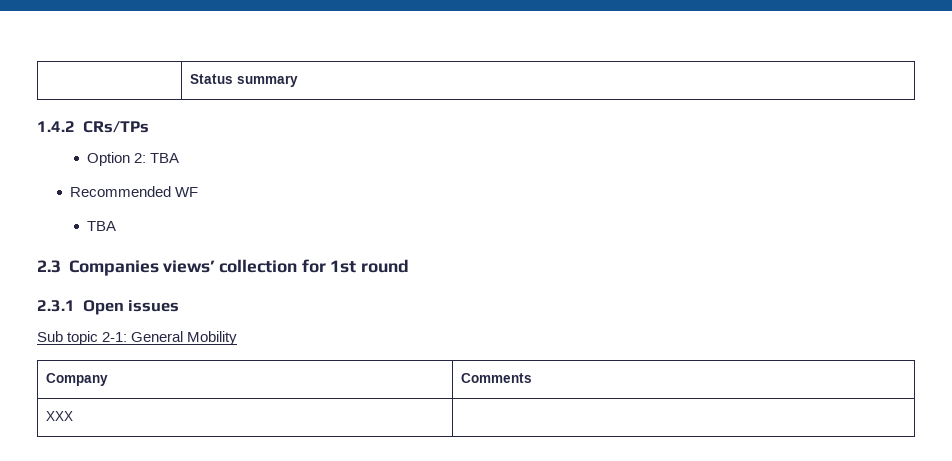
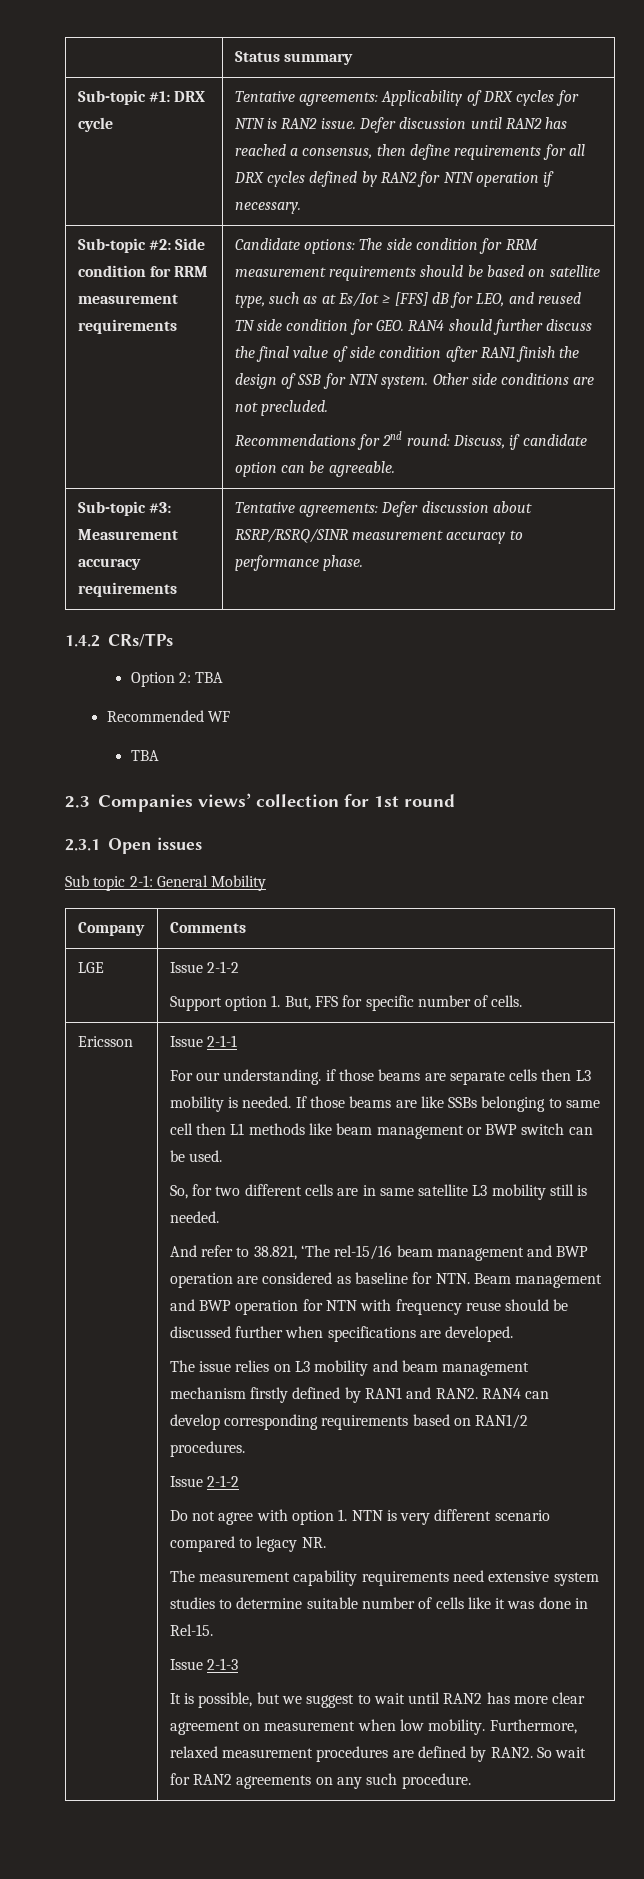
(298, 81) none -> [77,90,206,105] [77,117,113,132] [234,90,579,106] [234,117,568,133] [234,144,585,160] [233,171,555,187] [234,202,301,214] [77,238,206,253] [77,265,209,277] [77,294,178,304] [77,319,177,334] [234,238,538,254] [234,265,600,281] [234,292,582,308] [234,319,593,335] [234,346,580,362] [234,373,595,389] [234,400,328,416] [234,431,587,450] [234,461,395,477] [77,501,171,516] [77,529,178,540] [77,558,141,570] [77,582,177,597] [234,501,532,517] [234,528,523,544] [234,555,363,571] // Sub-topic #1: DRX cycle | Tentative agreements: Applicability of DRX cycles for NTN is RAN2 issue. Defer discussion until RAN2 has reached a consensus, then define requirements for all DRX cycles defined by RAN2 for NTN operation if necessary. // Sub-topic #2: Side condition for RRM measurement requirements | Candidate options: The side condition for RRM measurement requirements should be based on satellite type, such as at Es/Iot ≥ [FFS] dB for LEO, and reused TN side condition for GEO. RAN4 should further discuss the final value of side condition after RAN1 finish the design of SSB for NTN system. Other side conditions are not precluded. // Recommendations for 2nd round: Discuss, if candidate option can be agreeable. // Sub-topic #3: Measurement accuracy requirements | Tentative agreements: Defer discussion about RSRP/RSRQ/SINR measurement accuracy to performance phase.
[45,411,73,421] XXX | -> [77,962,104,973] [169,961,239,973] [169,995,523,1011] [77,1036,133,1047] [169,1035,237,1047] [169,1069,591,1085] [169,1096,601,1112] [169,1123,593,1139] [169,1150,222,1162] [169,1184,588,1200] [169,1211,219,1223] [169,1245,589,1261] [169,1272,603,1288] [169,1299,569,1315] [169,1326,514,1342] [169,1360,530,1376] [169,1387,550,1403] [169,1414,529,1430] [169,1441,245,1457] [169,1475,239,1487] [169,1509,550,1525] [169,1536,326,1552] [169,1570,599,1586] [169,1597,589,1609] [169,1624,213,1636] [169,1658,238,1670] [169,1692,586,1708] [169,1719,577,1735] [169,1746,587,1762] [169,1773,471,1789] LGE | Issue 2-1-2 // Support option 1. But, FFS for specific number of cells. // Ericsson | Issue 2-1-1 // For our understanding. if those beams are separate cells then L3 mobility is needed. If those beams are like SSBs belonging to same cell then L1 methods like beam management or BWP switch can be used. // So, for two different cells are in same satellite L3 mobility still is needed. // And refer to 38.821, ‘The rel-15/16 beam management and BWP operation are considered as baseline for NTN. Beam management and BWP operation for NTN with frequency reuse should be discussed further when specifications are developed. // The issue relies on L3 mobility and beam management mechanism firstly defined by RAN1 and RAN2. RAN4 can develop corresponding requirements based on RAN1/2 procedures. // Issue 2-1-2 // Do not agree with option 1. NTN is very different scenario compared to legacy NR. // The measurement capability requirements need extensive system studies to determine suitable number of cells like it was done in Rel-15. // Issue 2-1-3 // It is possible, but we suggest to wait until RAN2 has more clear agreement on measurement when low mobility. Furthermore, relaxed measurement procedures are defined by RAN2. So wait for RAN2 agreements on any such procedure.

